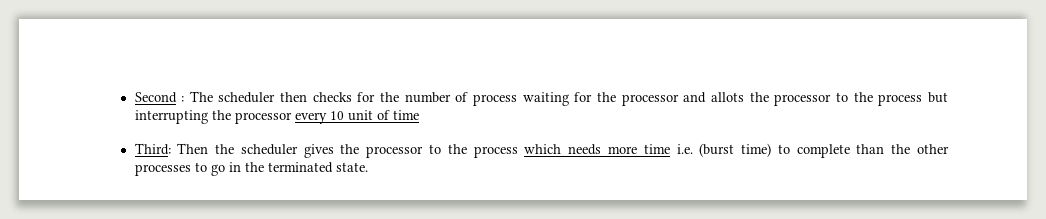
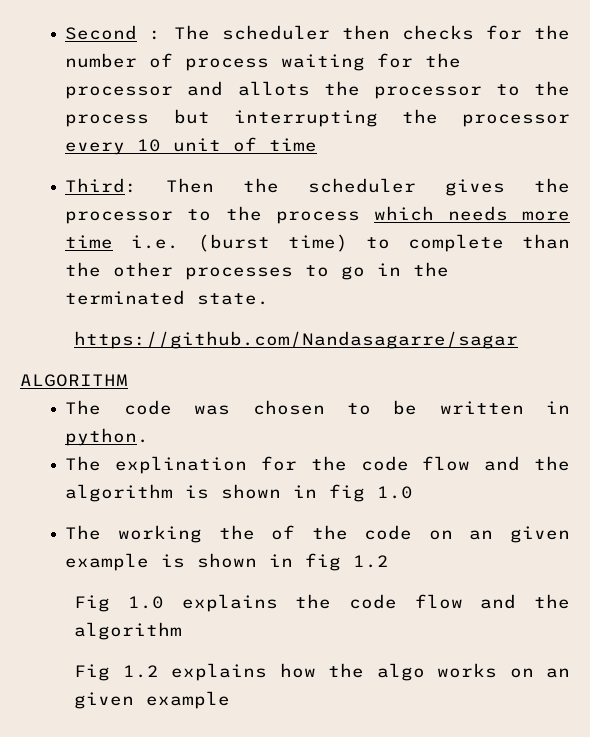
(368, 167) none -> [74,331,519,349] [20,374,128,387] [65,400,570,415] [65,428,150,446] [65,456,571,474] [65,484,414,502] [65,525,570,543] [65,553,390,571] [74,594,570,612] [74,622,183,640] [74,663,571,681] [74,691,231,709] // https://github.com/Nandasagarre/sagar // ALGORITHM // The code was chosen to be written in python. // The explination for the code flow and the algorithm is shown in fig 1.0 // The working the of the code on an given example is shown in fig 1.2 // Fig 1.0 explains the code flow and the algorithm // Fig 1.2 explains how the algo works on an given example

